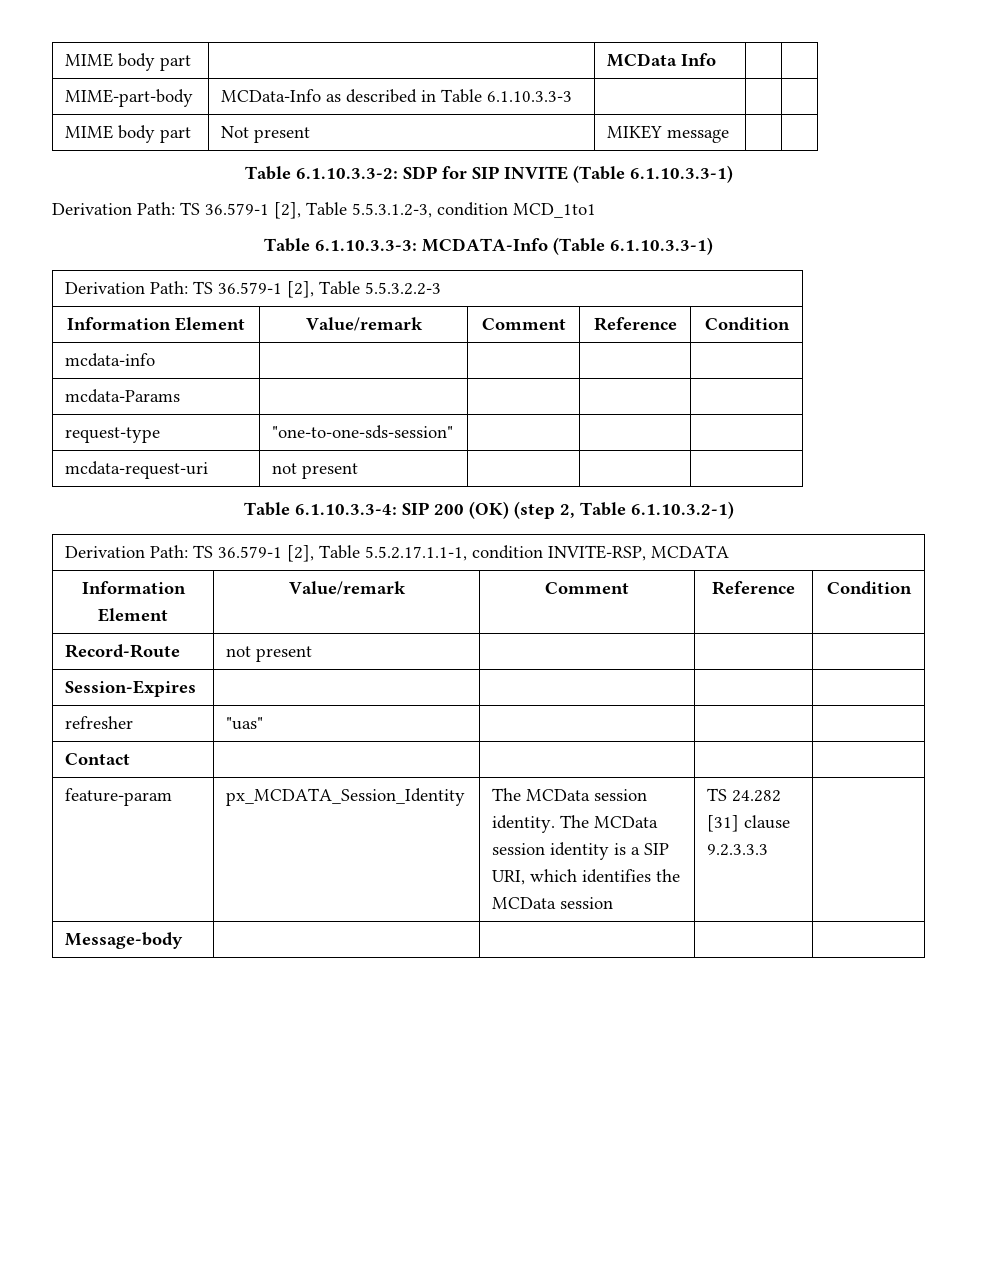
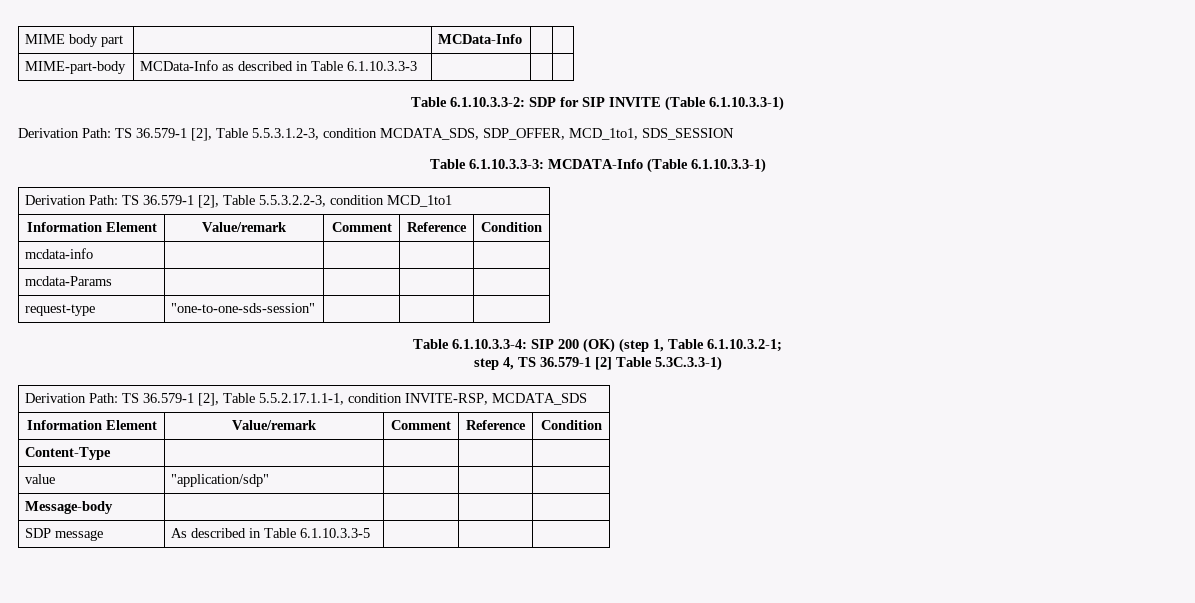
[607,53,717,67] MCData Info -> [438,34,523,44] MCData-Info
[65,125,192,143] [221,126,311,143] [607,125,730,143] // MIME body part | Not present | MIKEY message | | -> (418, 66) none
[513,203,596,218] MCD_1to1 -> [380,128,734,140] MCDATA_SDS, SDP_OFFER, MCD_1to1, SDS_SESSION
[365,282,442,295] 5.5.3.2.2-3 -> [259,195,453,207] 5.5.3.2.2-3, condition MCD_1to1
[65,461,209,479] [272,463,359,479] // mcdata-request-uri | not present | | | -> (316, 308) none
[559,501,734,519] 2, Table 6.1.10.3.2-1) -> [653,339,782,352] [473,356,722,371] 1, Table 6.1.10.3.2-1; // step 4, TS 36.579-1 [2] Table 5.3C.3.3-1)
[651,545,730,558] [81,581,186,594] [98,608,168,622] [288,581,406,595] [545,582,629,594] [712,581,795,595] [826,581,912,595] [65,644,181,658] [226,646,313,662] [65,680,197,697] [65,716,134,729] [226,717,264,730] [65,753,131,765] [65,788,173,806] [226,788,466,806] [492,788,648,801] [492,815,659,833] [492,842,670,860] [492,869,681,885] [492,897,614,909] [707,788,782,802] [707,815,791,832] [707,844,769,856] [65,932,184,949] MCDATA // Information Element | Value/remark | Comment | Reference | Condition // Record-Route | not present | | | // Session-Expires | | | | // refresher | "uas" | | | // Contact | | | | // feature-param | px_MCDATA_Session_Identity | The MCData session identity. The MCData session identity is a SIP URI, which identifies the MCData session | TS 24.282 [31] clause 9.2.3.3.3 | // Message-body | -> [492,393,588,405] [26,420,157,430] [232,420,317,430] [391,420,451,430] [466,420,526,430] [540,420,602,430] [25,447,112,460] [25,474,56,484] [171,474,270,487] [25,501,114,514] [25,528,104,541] [171,528,371,538] MCDATA_SDS // Information Element | Value/remark | Comment | Reference | Condition // Content-Type | | | | // value | "application/sdp" | | | // Message-body | | | | // SDP message | As described in Table 6.1.10.3.3-5

